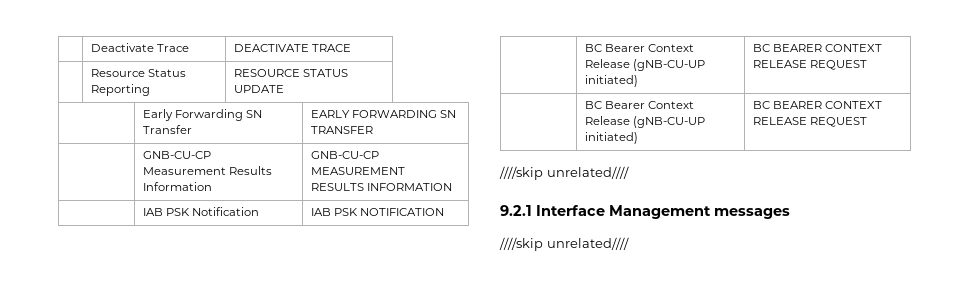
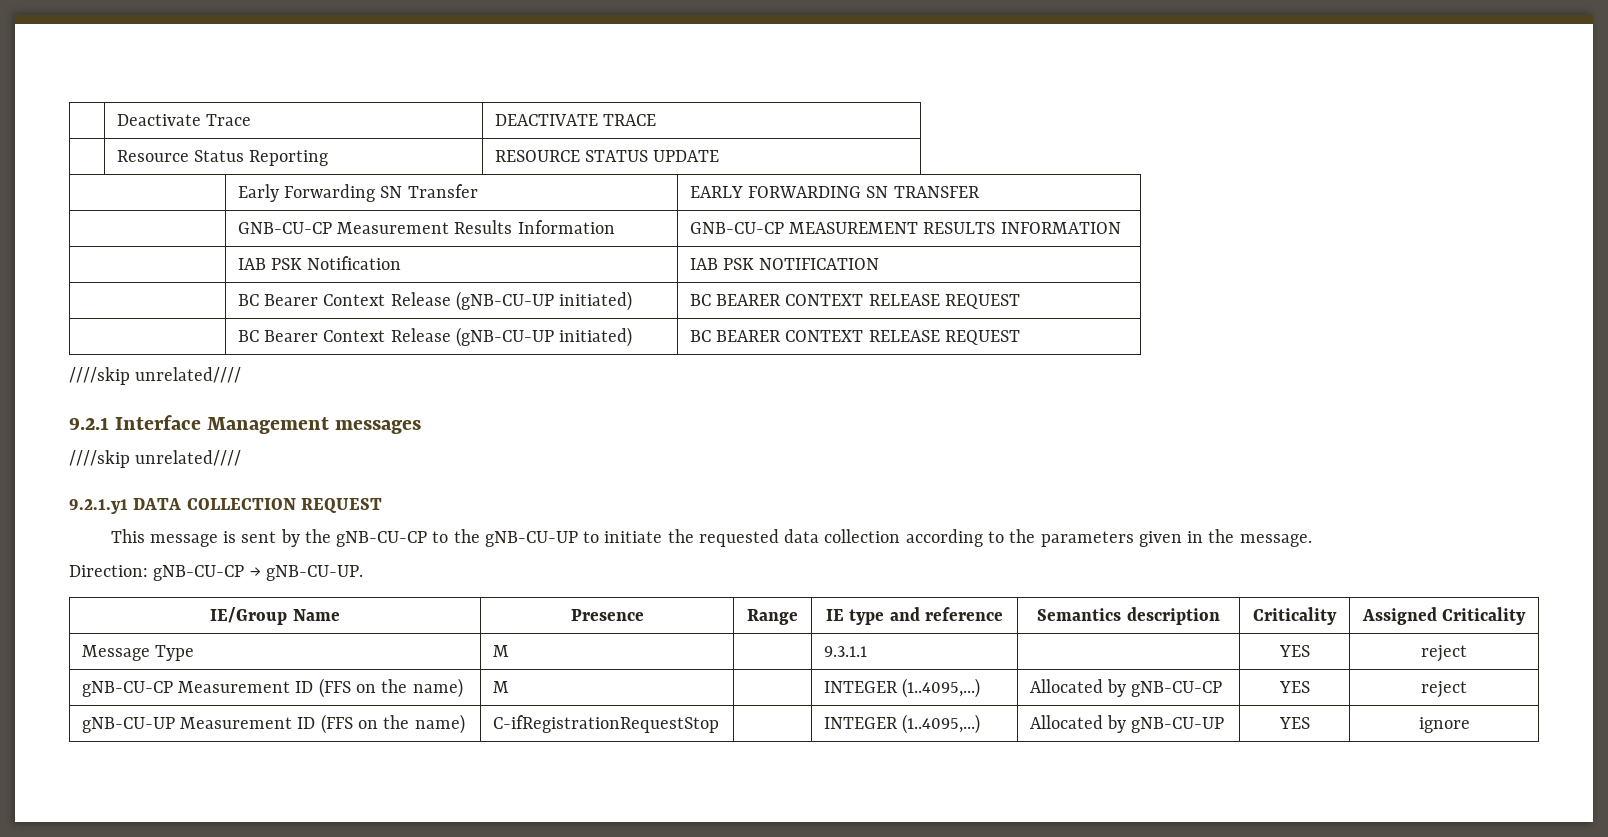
(629, 243) none -> [69,498,382,514] [110,529,1312,547] [69,565,363,581] [210,607,340,625] [570,609,644,621] [747,609,798,625] [826,607,1003,625] [1037,607,1220,625] [1253,607,1337,625] [1361,607,1527,625] [81,645,195,661] [492,645,509,657] [823,646,867,657] [1278,645,1310,657] [1421,645,1467,662] [81,678,463,698] [492,681,509,693] [823,678,981,698] [1029,679,1223,697] [1278,681,1310,693] [1421,681,1467,698] [81,714,465,734] [492,715,719,733] [823,714,981,734] [1029,715,1225,733] [1278,717,1310,729] [1418,717,1470,733] // 9.2.1.y1 DATA COLLECTION REQUEST // This message is sent by the gNB-CU-CP to the gNB-CU-UP to initiate the requested data collection according to the parameters given in the message. // Direction: gNB-CU-CP → gNB-CU-UP. // IE/Group Name | Presence | Range | IE type and reference | Semantics description | Criticality | Assigned Criticality // Message Type | M | | 9.3.1.1 | | YES | reject // gNB-CU-CP Measurement ID (FFS on the name) | M | | INTEGER (1..4095,...) | Allocated by gNB-CU-CP | YES | reject // gNB-CU-UP Measurement ID (FFS on the name) | C-ifRegistrationRequestStop | | INTEGER (1..4095,...) | Allocated by gNB-CU-UP | YES | ignore

